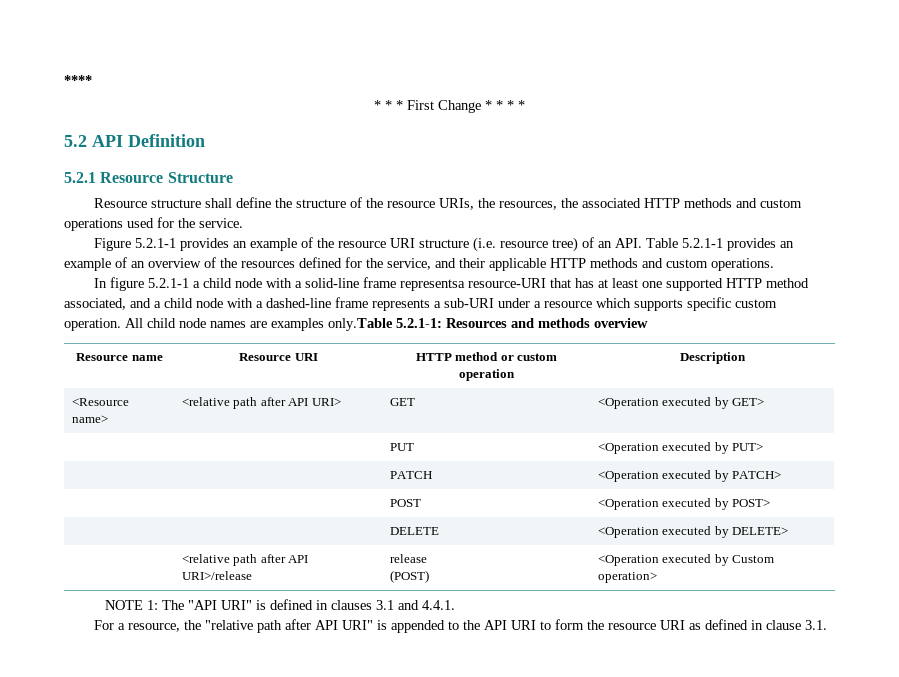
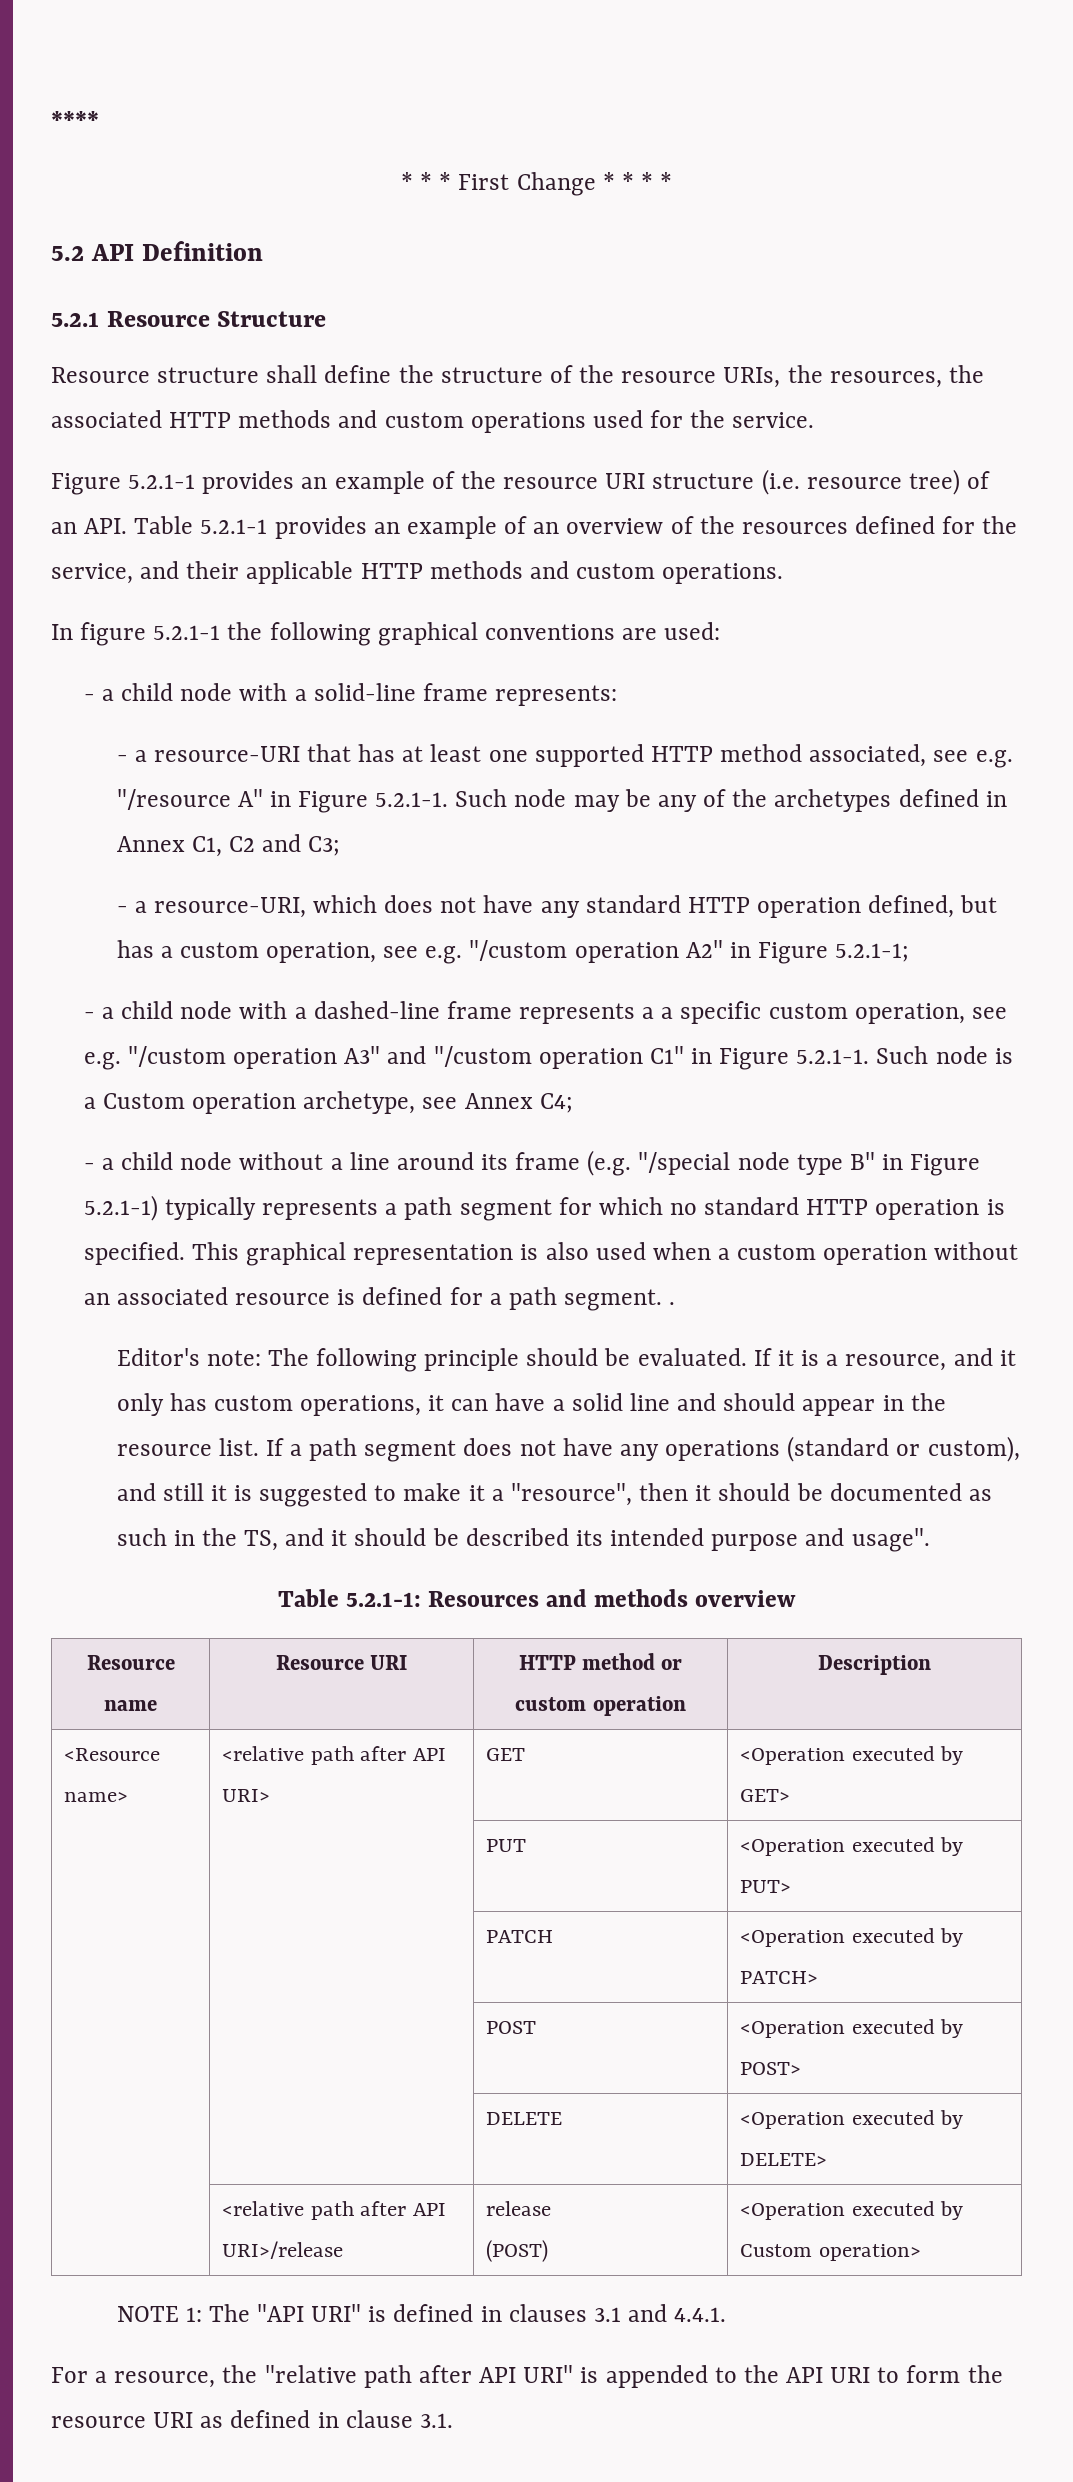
(190, 283) none -> [227,622,721,646] [83,694,95,701] the following graphical conventions are used: // -
[400,279,466,291] representsa -> [494,685,617,706] [116,750,147,762] represents: // - a
[130,298,151,308] and -> [933,750,1013,768] [116,789,1007,813] [116,834,341,857] [116,895,998,918] [116,940,910,964] [83,1012,95,1019] see e.g. "/resource A" in Figure 5.2.1-1. Such node may be any of the archetypes defined in Annex C1, C2 and C3; // - a resource-URI, which does not have any standard HTTP operation defined, but has a custom operation, see e.g. "/custom operation A2" in Figure 5.2.1-1; // -
[444,297,777,311] [64,318,393,331] sub-URI under a resource which supports specific custom operation. All child node names are examples only.Table -> [661,1001,1007,1024] [83,1046,1013,1070] [83,1091,573,1114] [83,1150,981,1176] [83,1195,1005,1221] [83,1242,1019,1266] [83,1287,676,1311] [116,1348,1016,1372] [116,1393,946,1416] [116,1436,1020,1462] [116,1483,992,1507] [116,1528,930,1552] [277,1589,339,1607] a specific custom operation, see e.g. "/custom operation A3" and "/custom operation C1" in Figure 5.2.1-1. Such node is a Custom operation archetype, see Annex C4; // - a child node without a line around its frame (e.g. "/special node type B" in Figure 5.2.1-1) typically represents a path segment for which no standard HTTP operation is specified. This graphical representation is also used when a custom operation without an associated resource is defined for a path segment. . // Editor's note: The following principle should be evaluated. If it is a resource, and it only has custom operations, it can have a solid line and should appear in the resource list. If a path segment does not have any operations (standard or custom), and still it is suggested to make it a "resource", then it should be documented as such in the TS, and it should be described its intended purpose and usage". // Table

